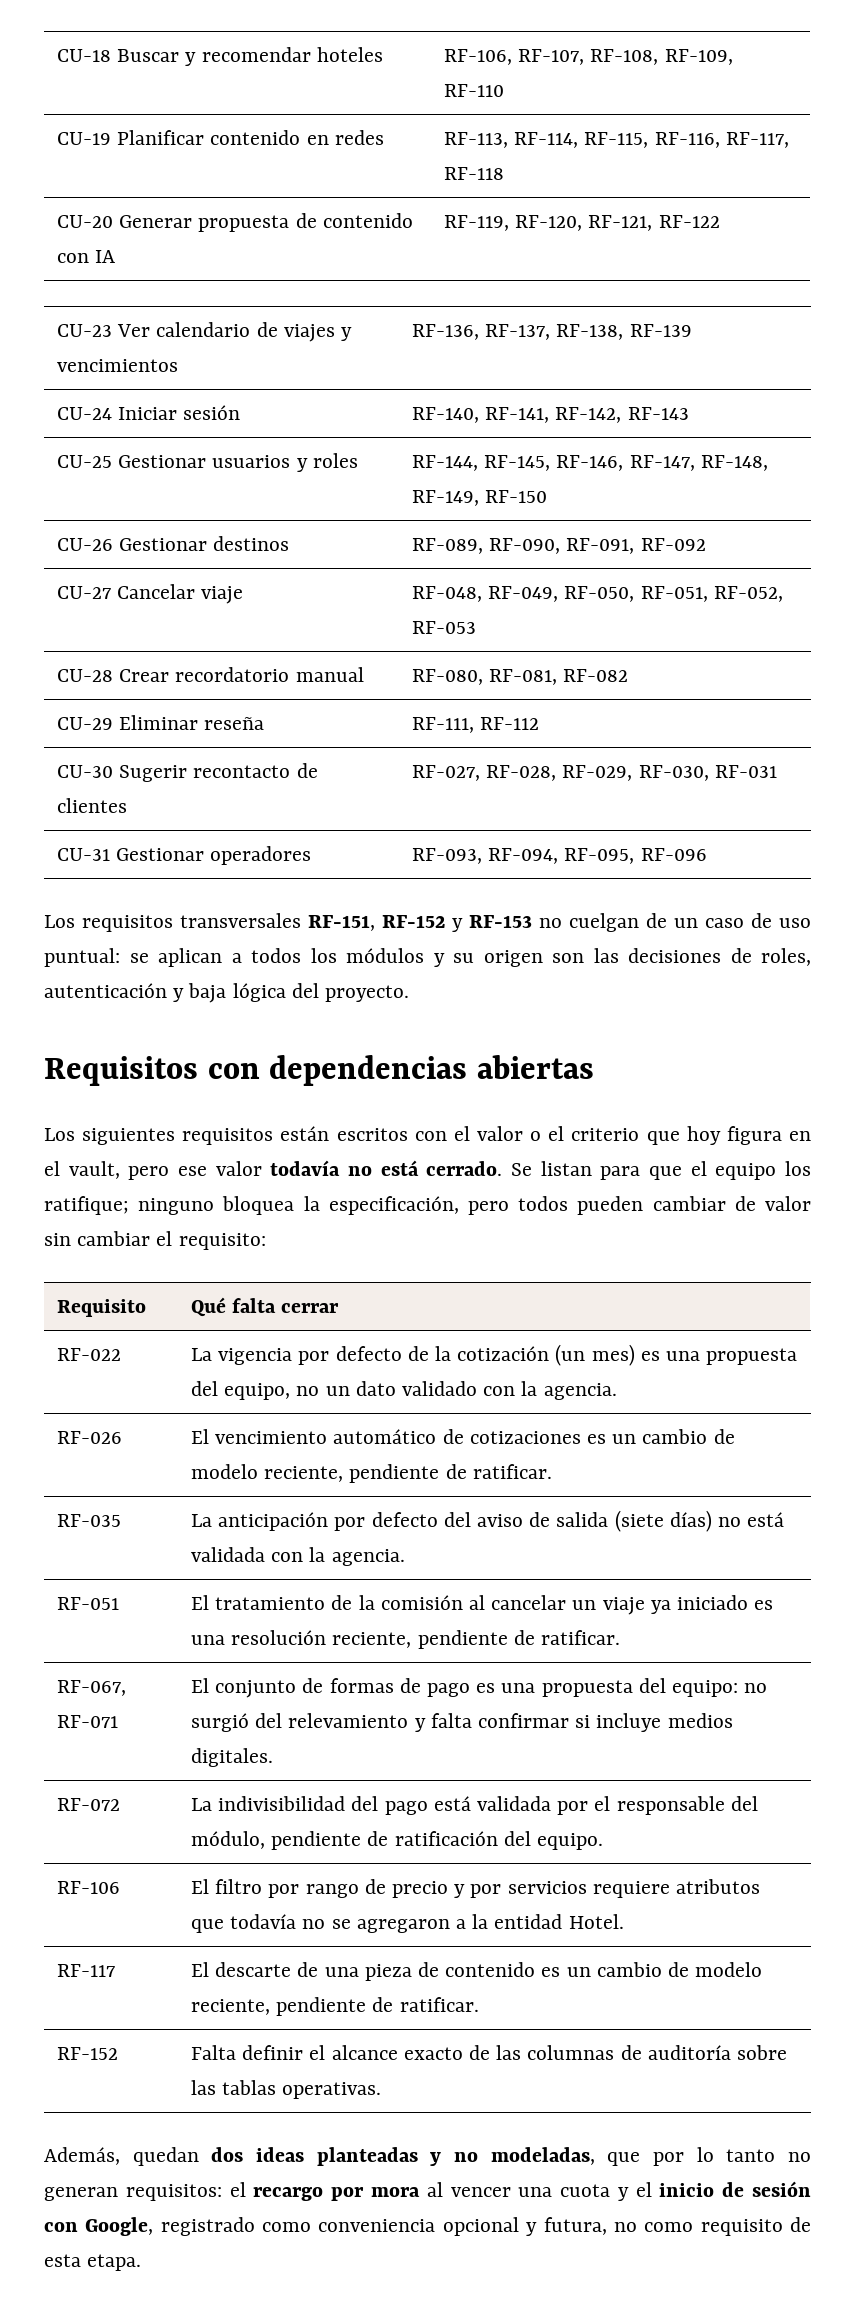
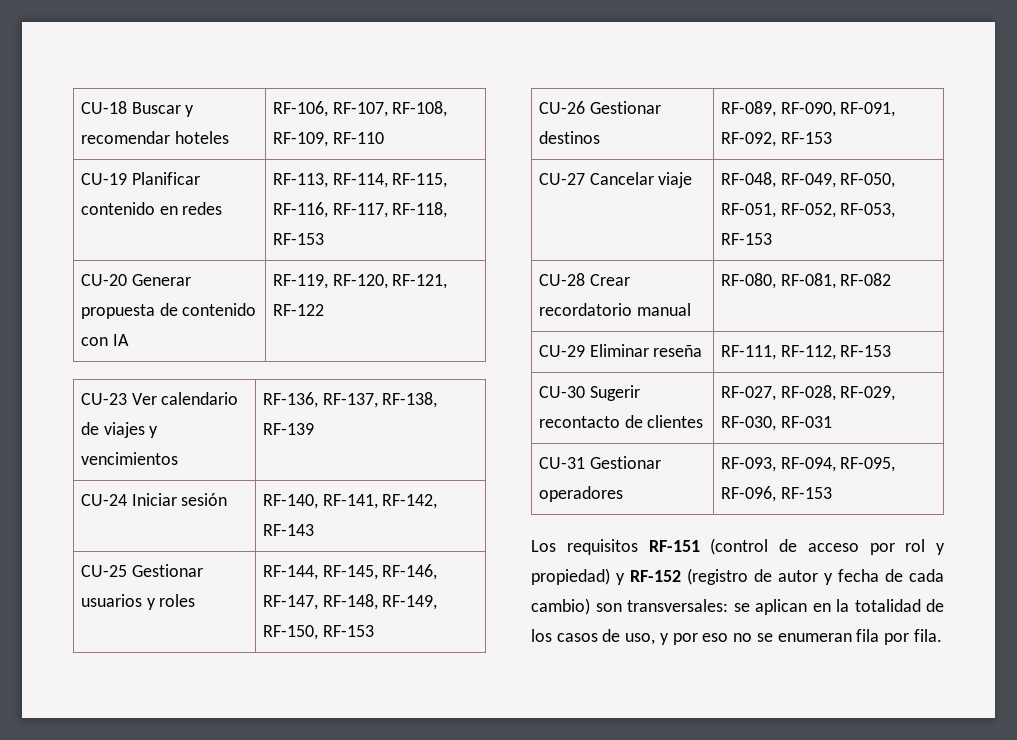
[443,167,504,180] RF-118 -> [392,202,448,218] [272,233,324,245] RF-118, RF-153
[485,490,548,503] RF-150 -> [262,625,374,640] RF-150, RF-153
[640,538,706,551] RF-092 -> [720,132,832,147] RF-092, RF-153
[411,621,476,634] RF-053 -> [840,203,896,218] [720,233,772,245] RF-053, RF-153
[480,717,540,730] RF-112 -> [780,345,892,360] RF-112, RF-153
[640,848,707,861] RF-096 -> [720,486,832,502] RF-096, RF-153
[180,913,811,932] [44,948,811,967] [44,983,410,1003] [44,1055,595,1086] [44,1126,811,1145] [44,1160,811,1180] [44,1196,812,1215] [44,1231,266,1250] [56,1299,146,1317] [190,1297,340,1317] [56,1348,121,1361] [190,1344,798,1366] [190,1381,617,1400] [56,1431,122,1444] [190,1429,735,1444] [190,1464,552,1483] [56,1514,121,1527] [190,1510,785,1532] [190,1547,405,1566] [56,1597,119,1610] [190,1595,774,1615] [190,1630,620,1649] [56,1680,126,1696] [56,1715,118,1728] [190,1678,768,1698] [190,1713,733,1732] [190,1748,273,1767] [56,1798,120,1811] [190,1796,758,1815] [190,1831,603,1850] [56,1881,120,1894] [190,1879,760,1898] [190,1914,624,1933] [56,1964,115,1977] [190,1962,763,1981] [190,1997,479,2016] [56,2047,118,2060] [190,2045,787,2060] [190,2080,382,2099] [44,2147,811,2166] [44,2181,812,2201] [44,2217,811,2236] [44,2254,142,2271] transversales RF-151, RF-152 y RF-153 no cuelgan de un caso de uso puntual: se aplican a todos los módulos y su origen son las decisiones de roles, autenticación y baja lógica del proyecto. // Requisitos con dependencias abiertas // Los siguientes requisitos están escritos con el valor o el criterio que hoy figura en el vault, pero ese valor todavía no está cerrado. Se listan para que el equipo los ratifique; ninguno bloquea la especificación, pero todos pueden cambiar de valor sin cambiar el requisito: // Requisito | Qué falta cerrar // RF-022 | La vigencia por defecto de la cotización (un mes) es una propuesta del equipo, no un dato validado con la agencia. // RF-026 | El vencimiento automático de cotizaciones es un cambio de modelo reciente, pendiente de ratificar. // RF-035 | La anticipación por defecto del aviso de salida (siete días) no está validada con la agencia. // RF-051 | El tratamiento de la comisión al cancelar un viaje ya iniciado es una resolución reciente, pendiente de ratificar. // RF-067, RF-071 | El conjunto de formas de pago es una propuesta del equipo: no surgió del relevamiento y falta confirmar si incluye medios digitales. // RF-072 | La indivisibilidad del pago está validada por el responsable del módulo, pendiente de ratificación del equipo. // RF-106 | El filtro por rango de precio y por servicios requiere atributos que todavía no se agregaron a la entidad Hotel. // RF-117 | El descarte de una pieza de contenido es un cambio de modelo reciente, pendiente de ratificar. // RF-152 | Falta definir el alcance exacto de las columnas de auditoría sobre las tablas operativas. // Además, quedan dos ideas planteadas y no modeladas, que por lo tanto no generan requisitos: el recargo por mora al vencer una cuota y el inicio de sesión con Google, registrado como conveniencia opcional y futura, no como requisito de esta etapa. -> [648,538,945,555] [531,568,944,585] [531,598,944,615] [531,629,942,645] RF-151 (control de acceso por rol y propiedad) y RF-152 (registro de autor y fecha de cada cambio) son transversales: se aplican en la totalidad de los casos de uso, y por eso no se enumeran fila por fila.

